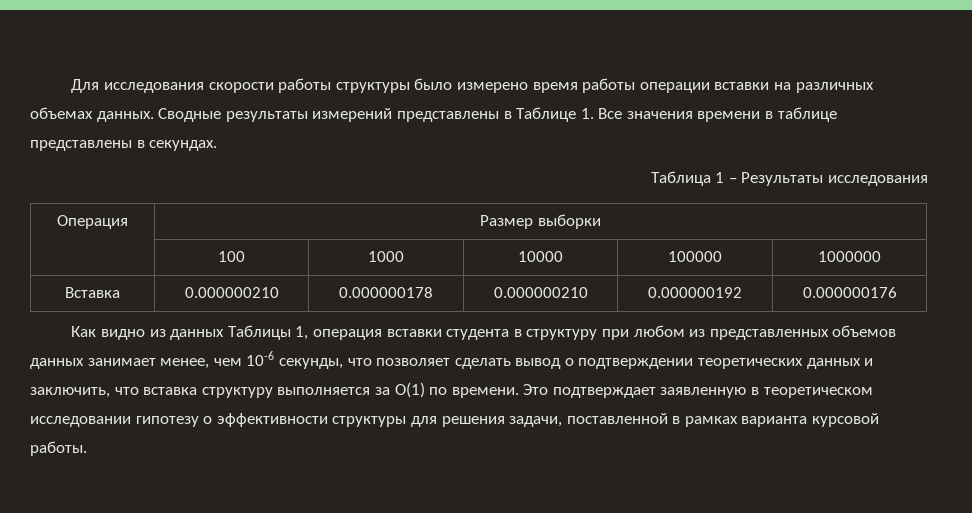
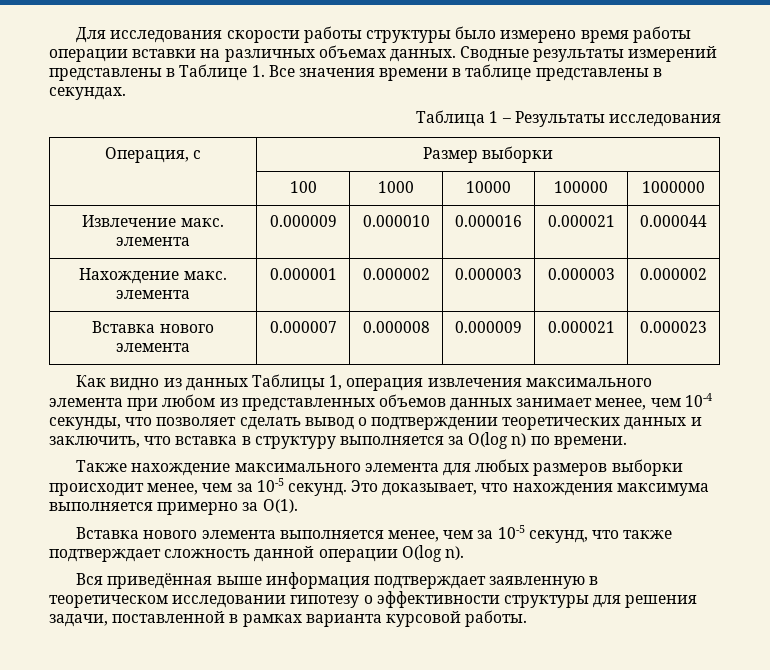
[57,215,128,229] Операция -> [104,147,202,163] Операция, c
[65,287,120,298] [184,287,279,298] [339,287,433,298] [493,287,588,298] [648,287,742,298] [802,287,897,298] Вставка | 0.000000210 | 0.000000178 | 0.000000210 | 0.000000192 | 0.000000176 -> [82,215,224,227] [116,237,190,246] [269,215,337,227] [362,215,430,227] [455,215,522,227] [547,215,615,227] [640,215,707,227] [79,268,227,284] [116,290,190,299] [269,268,337,280] [362,268,430,280] [455,268,522,280] [547,268,615,280] [640,268,707,280] [92,321,214,333] [116,343,190,352] [269,321,337,333] [362,321,430,333] [455,321,522,333] [547,321,615,333] [640,321,707,333] Извлечение макс. элемента | 0.000009 | 0.000010 | 0.000016 | 0.000021 | 0.000044 // Нахождение макс. элемента | 0.000001 | 0.000002 | 0.000003 | 0.000003 | 0.000002 // Вставка нового элемента | 0.000007 | 0.000008 | 0.000009 | 0.000021 | 0.000023
[386,329,598,340] вставки студента в структуру -> [427,378,652,387] [49,398,123,407] извлечения максимального элемента
[246,351,275,366] 10-6 -> [684,393,712,407] 10-4
(198, 391) none -> [241,436,251,445] в
[394,382,425,398] O(1) -> [468,432,527,449] O(log n)
[523,384,549,395] Это -> [76,459,683,476] [49,478,709,496] [49,499,298,515] [76,525,673,543] [49,545,464,562] [76,572,370,589] // Также нахождение максимального элемента для любых размеров выборки происходит менее, чем за 10-5 секунд. Это доказывает, что нахождения максимума выполняется примерно за O(1). // Вставка нового элемента выполняется менее, чем за 10-5 секунд, что также подтверждает сложность данной операции O(log n). // Вся приведённая выше информация

